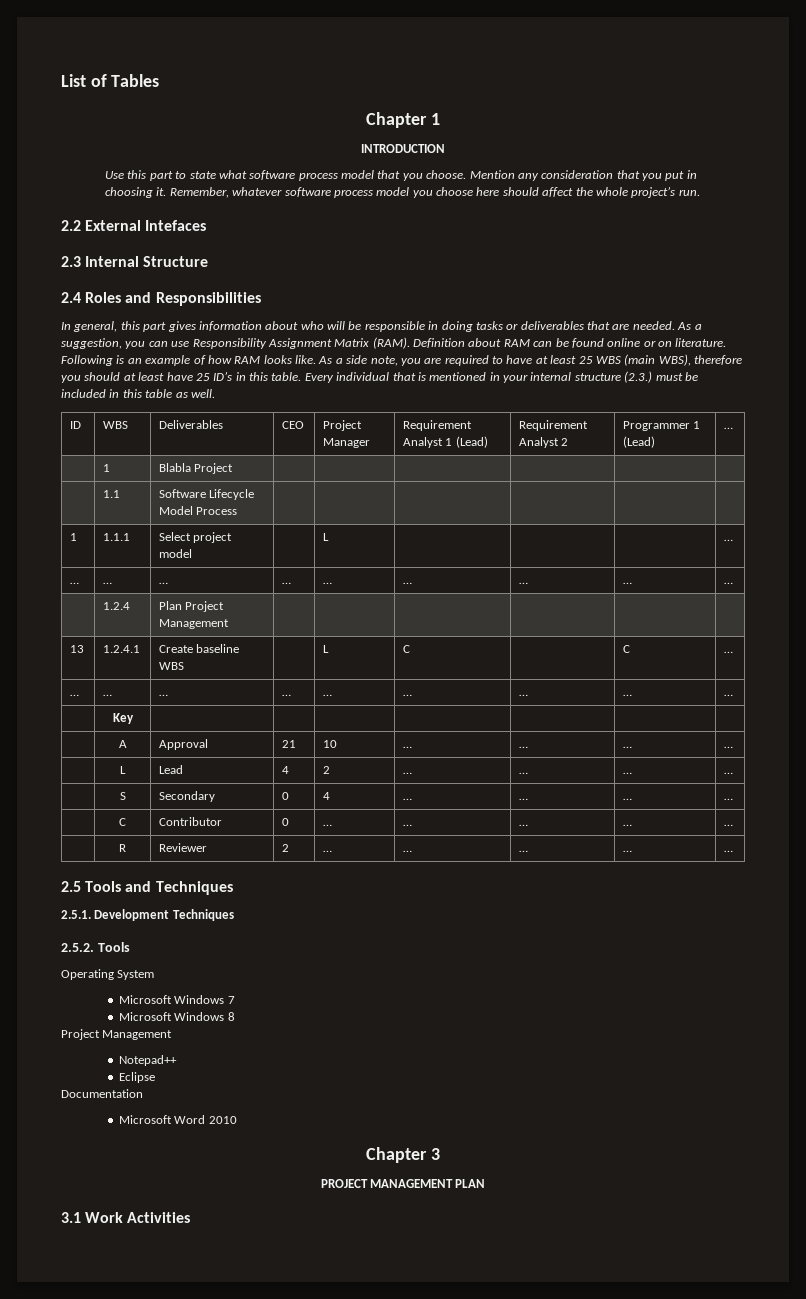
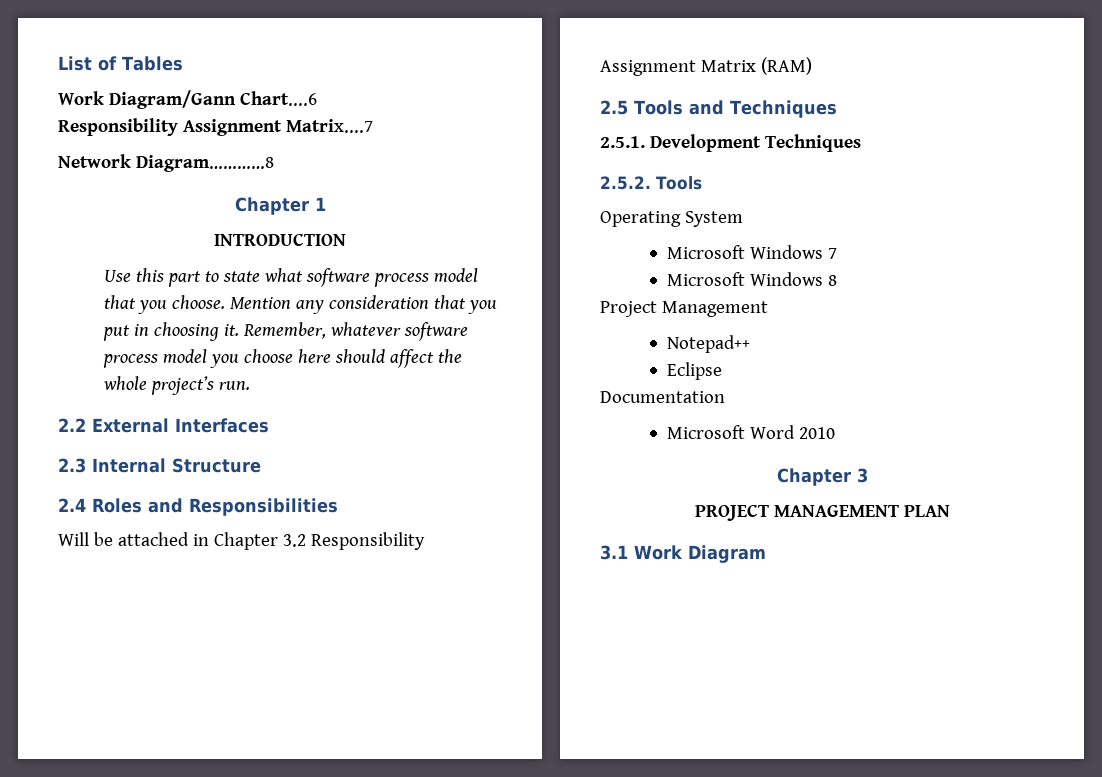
(160, 80) none -> [58,90,317,109] [58,118,373,136] [58,154,274,172] // Work Diagram/Gann Chart....6 // Responsibility Assignment Matrix....7 // Network Diagram…………8
[145,220,207,231] Intefaces -> [175,418,269,433] Interfaces
[61,321,702,332] [61,337,727,349] [61,354,742,366] [61,371,698,383] [61,389,215,398] [70,421,82,429] [103,421,129,429] [159,420,224,429] [282,421,305,429] [323,420,363,431] [323,438,371,448] [403,420,473,431] [403,436,488,448] [519,420,589,431] [519,437,569,448] [623,421,701,431] [623,436,656,448] [724,427,734,429] [103,464,111,472] [159,463,234,474] [103,490,121,498] [159,489,255,500] [159,506,238,515] [70,533,78,541] [103,533,131,541] [159,532,233,543] [159,549,193,558] [323,533,330,541] [724,539,734,541] [70,582,80,584] [103,582,113,584] [159,582,169,584] [282,582,292,584] [323,582,333,584] [403,582,413,584] [519,582,529,584] [623,582,633,584] [724,582,734,584] [103,602,131,610] [159,601,225,612] [159,619,230,629] [70,645,85,653] [103,645,141,653] [159,644,240,653] [159,662,185,670] [323,645,330,653] [403,645,411,653] [623,645,631,653] [724,651,734,653] [70,694,80,696] [103,694,113,696] [159,694,169,696] [282,694,292,696] [323,694,333,696] [403,694,413,696] [519,694,529,696] [623,694,633,696] [724,694,734,696] [112,713,134,724] [118,740,127,748] [159,739,209,750] [282,740,297,748] [323,740,338,748] [403,746,413,748] [519,746,529,748] [623,746,633,748] [724,746,734,748] [120,766,126,774] [159,765,184,774] [282,766,290,774] [323,766,331,774] [403,772,413,774] [519,772,529,774] [623,772,633,774] [724,772,734,774] [119,792,126,800] [159,791,216,802] [282,792,290,800] [323,792,331,800] [403,798,413,800] [519,798,529,800] [623,798,633,800] [724,798,734,800] [119,818,126,826] [159,817,223,826] [282,818,290,826] [323,824,333,826] [403,824,413,826] [519,824,529,826] [623,824,633,826] [724,824,734,826] [119,844,126,852] [159,843,208,852] [282,844,290,852] [323,850,333,852] [403,850,413,852] [519,850,529,852] [623,850,633,852] [724,850,734,852] In general, this part gives information about who will be responsible in doing tasks or deliverables that are needed. As a suggestion, you can use Responsibility Assignment Matrix (RAM). Definition about RAM can be found online or on literature. Following is an example of how RAM looks like. As a side note, you are required to have at least 25 WBS (main WBS), therefore you should at least have 25 ID’s in this table. Every individual that is mentioned in your internal structure (2.3.) must be included in this table as well. // ID | WBS | Deliverables | CEO | Project Manager | Requirement Analyst 1 (Lead) | Requirement Analyst 2 | Programmer 1 (Lead) | … // | 1 | Blabla Project | | | | | | // | 1.1 | Software Lifecycle Model Process | | | | | | // 1 | 1.1.1 | Select project model | | L | | | | … // … | … | … | … | … | … | … | … | … // | 1.2.4 | Plan Project Management | | | | | | // 13 | 1.2.4.1 | Create baseline WBS | | L | C | | C | … // … | … | … | … | … | … | … | … | … // | Key | | | | | | | // | A | Approval | 21 | 10 | … | … | … | … // | L | Lead | 4 | 2 | … | … | … | … // | S | Secondary | 0 | 4 | … | … | … | … // | C | Contributor | 0 | … | … | … | … | … // | R | Reviewer | 2 | … | … | … | … | … -> [58,532,425,550] [600,57,812,76] Will be attached in Chapter 3.2 Responsibility Assignment Matrix (RAM)
[127,1212,191,1223] Activities -> [688,545,766,563] Diagram

